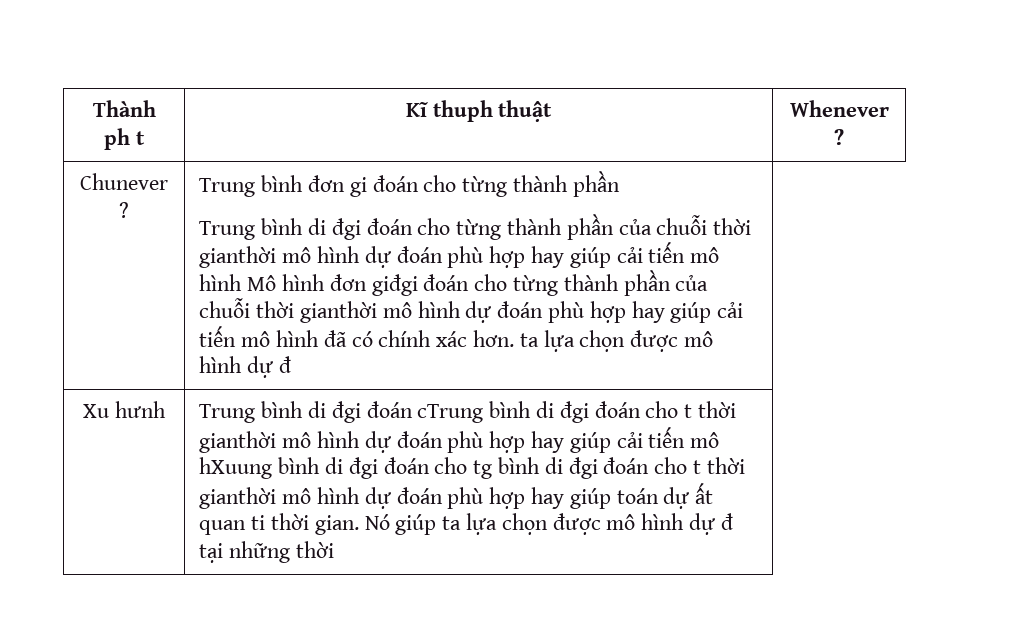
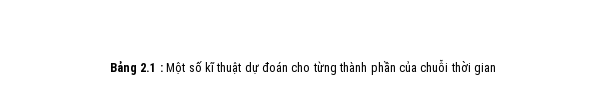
[92,100,156,117] [104,128,145,150] [405,100,553,122] [789,100,889,117] [834,129,844,145] [80,173,168,190] [119,202,129,218] [199,171,620,197] [199,214,752,240] [199,242,720,268] [199,270,709,296] [199,298,744,323] [199,326,713,352] [199,356,291,378] [83,401,166,418] [199,401,736,423] [199,427,720,453] [199,457,745,479] [199,483,714,509] [199,513,733,535] [199,541,334,563] Thành ph t | Kĩ thuph thuật | Whenever ? // Chunever ? | Trung bình đơn gi đoán cho từng thành phần // Trung bình di đgi đoán cho từng thành phần của chuỗi thời gianthời mô hình dự đoán phù hợp hay giúp cải tiến mô hình Mô hình đơn giđgi đoán cho từng thành phần của chuỗi thời gianthời mô hình dự đoán phù hợp hay giúp cải tiến mô hình đã có chính xác hơn. ta lựa chọn được mô hình dự đ // Xu hưnh | Trung bình di đgi đoán cTrung bình di đgi đoán cho t thời gianthời mô hình dự đoán phù hợp hay giúp cải tiến mô hXuung bình di đgi đoán cho tg bình di đgi đoán cho t thời gianthời mô hình dự đoán phù hợp hay giúp toán dự ất quan ti thời gian. Nó giúp ta lựa chọn được mô hình dự đ tại những thời -> [110,59,496,75] Bảng 2.1 : Một số kĩ thuật dự đoán cho từng thành phần của chuỗi thời gian

